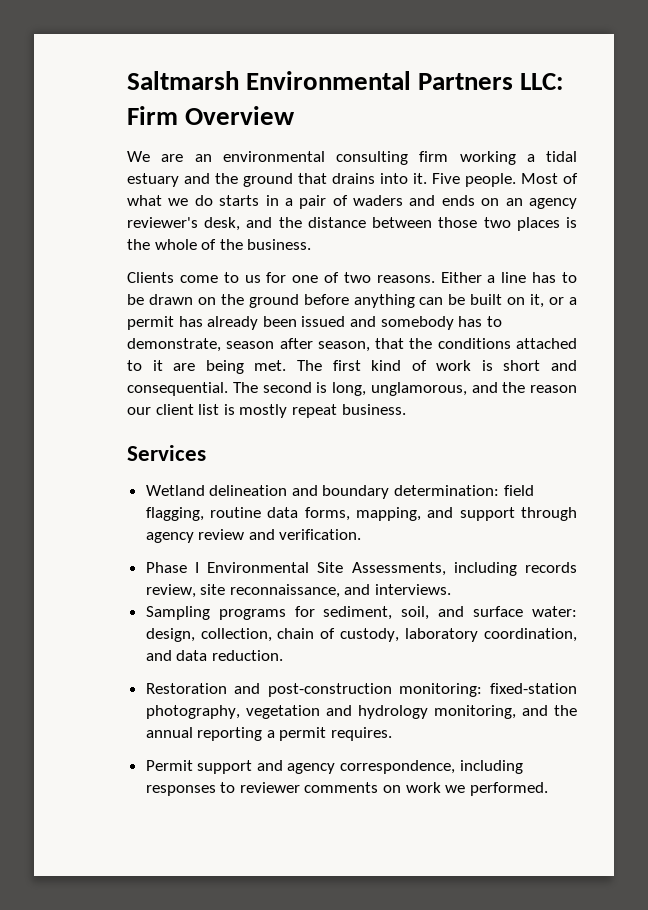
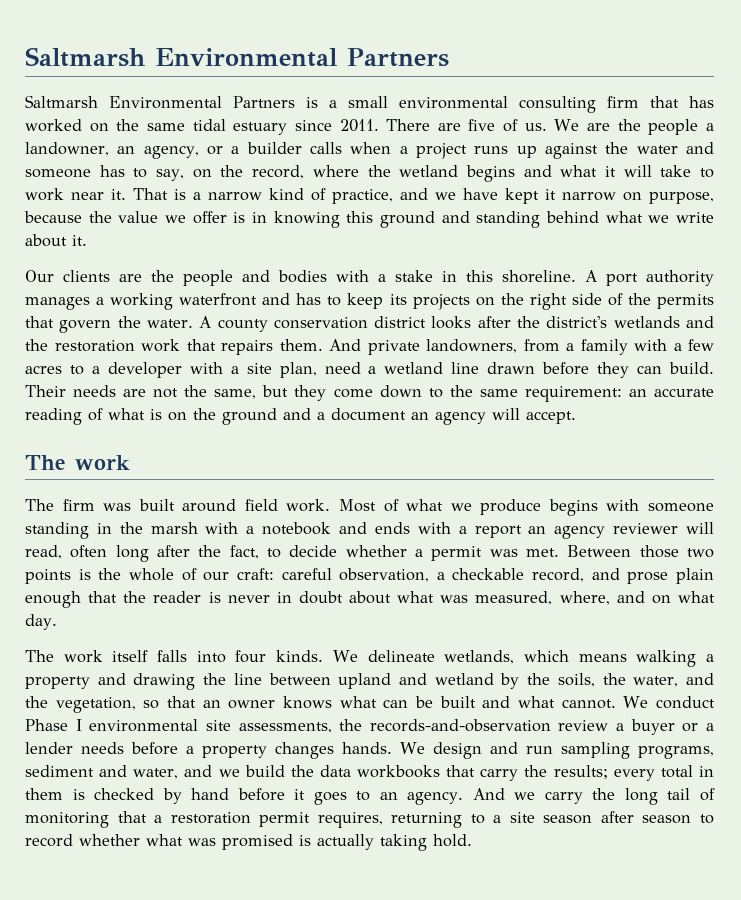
[127,71,564,90] [127,106,296,125] [127,151,577,165] [127,173,578,187] [127,195,577,209] [127,217,433,231] Saltmarsh Environmental Partners LLC: Firm Overview // We are an environmental consulting firm working a tidal estuary and the ground that drains into it. Five people. Most of what we do starts in a pair of waders and ends on an agency reviewer's desk, and the distance between -> [25,47,449,67] [25,95,714,113] [25,119,714,135] [25,142,715,159] [25,165,714,182] [25,188,714,204] [24,211,714,228] [25,234,87,247] [25,270,714,286] [25,293,714,310] [25,316,715,333] [25,339,714,355] [25,362,714,378] [25,385,714,402] [25,408,576,425] [25,455,130,470] [25,499,714,516] [25,522,715,539] [25,545,632,562] Saltmarsh Environmental Partners // Saltmarsh Environmental Partners is a small environmental consulting firm that has worked on the same tidal estuary since 2011. There are five of us. We are the people a landowner, an agency, or a builder calls when a project runs up against the water and someone has to say, on the record, where the wetland begins and what it will take to work near it. That is a narrow kind of practice, and we have kept it narrow on purpose, because the value we offer is in knowing this ground and standing behind what we write about it. // Our clients are the people and bodies with a stake in this shoreline. A port authority manages a working waterfront and has to keep its projects on the right side of the permits that govern the water. A county conservation district looks after the district's wetlands and the restoration work that repairs them. And private landowners, from a family with a few acres to a developer with a site plan, need a wetland line drawn before they can build. Their needs are not the same, but they come down to the same requirement: an accurate reading of what is on the ground and a document an agency will accept. // The work // The firm was built around field work. Most of what we produce begins with someone standing in the marsh with a notebook and ends with a report an agency reviewer will read, often long after the fact, to decide whether a permit was met. Between
[516,217,560,231] places -> [25,569,71,584] points
[219,239,312,250] [127,272,577,283] [127,294,577,308] [127,316,502,330] [127,338,577,352] [127,360,577,374] [127,382,577,396] [127,404,406,418] [127,445,206,461] [145,485,534,499] [145,507,577,521] [145,529,362,543] [145,562,577,576] [145,584,452,598] [145,606,577,620] [145,628,577,642] [145,650,283,661] [145,683,577,697] [145,705,577,719] [145,727,393,741] [145,760,523,774] [145,782,548,796] the business. // Clients come to us for one of two reasons. Either a line has to be drawn on the ground before anything can be built on it, or a permit has already been issued and somebody has to demonstrate, season after season, that the conditions attached to it are being met. The first kind of work is short and consequential. The second is long, unglamorous, and the reason our client list is mostly repeat business. // Services // Wetland delineation and boundary determination: field flagging, routine data forms, mapping, and support through agency review and verification. // Phase I Environmental Site Assessments, including records review, site reconnaissance, and interviews. // Sampling programs for sediment, soil, and surface water: design, collection, chain of custody, laboratory coordination, and data reduction. // Restoration and post-construction monitoring: fixed-station photography, vegetation and hydrology monitoring, and the annual reporting a permit requires. // Permit support and agency correspondence, including responses to reviewer comments on work we performed. -> [203,568,714,584] [25,591,715,608] [25,614,57,630] [25,650,715,667] [25,673,714,690] [25,696,715,713] [25,719,714,735] [25,742,714,759] [25,765,714,781] [25,788,715,805] [25,811,715,828] [25,834,472,851] our craft: careful observation, a checkable record, and prose plain enough that the reader is never in doubt about what was measured, where, and on what day. // The work itself falls into four kinds. We delineate wetlands, which means walking a property and drawing the line between upland and wetland by the soils, the water, and the vegetation, so that an owner knows what can be built and what cannot. We conduct Phase I environmental site assessments, the records-and-observation review a buyer or a lender needs before a property changes hands. We design and run sampling programs, sediment and water, and we build the data workbooks that carry the results; every total in them is checked by hand before it goes to an agency. And we carry the long tail of monitoring that a restoration permit requires, returning to a site season after season to record whether what was promised is actually taking hold.

